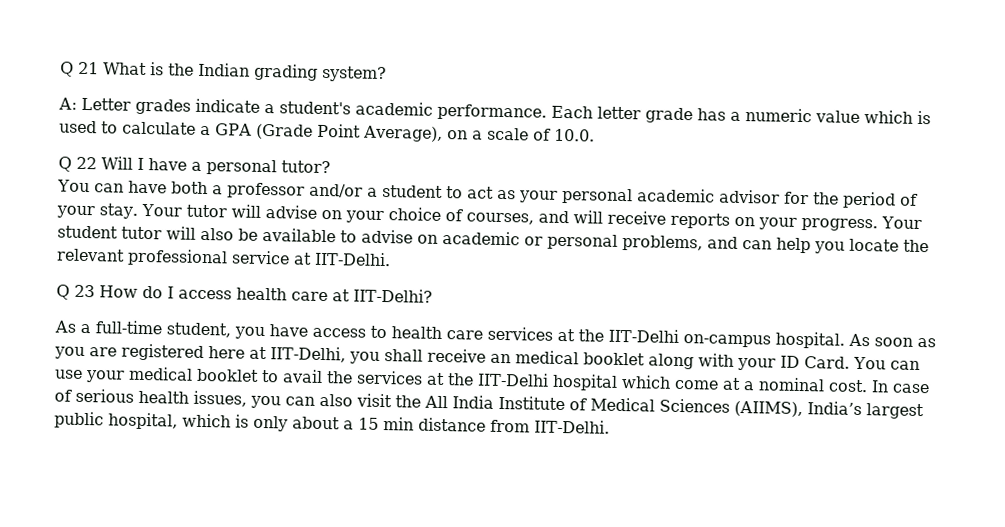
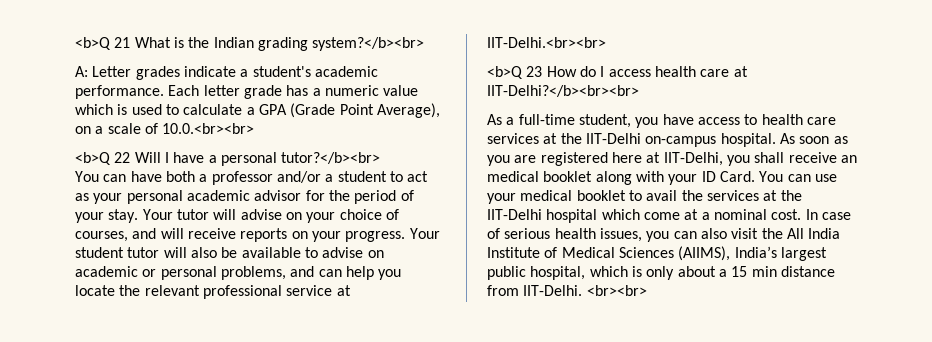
[60,61,74,77] Q -> [75,37,111,50] <b>Q
[322,65,387,83] system? -> [312,37,425,51] system?</b><br>
[553,128,595,142] [58,156,72,172] 10.0. // Q -> [162,123,255,134] [75,152,111,165] 10.0.<br><br> // <b>Q
[281,160,331,174] tutor? -> [281,152,381,164] tutor?</b><br>
[314,251,391,267] [56,284,70,300] IIT-Delhi. // Q -> [487,37,606,48] [487,66,523,79] IIT-Delhi.<br><br> // <b>Q
[353,288,433,303] IIT-Delhi? -> [487,85,639,97] IIT-Delhi?</b><br><br>
(610, 426) none -> [586,285,647,296] <br><br>

